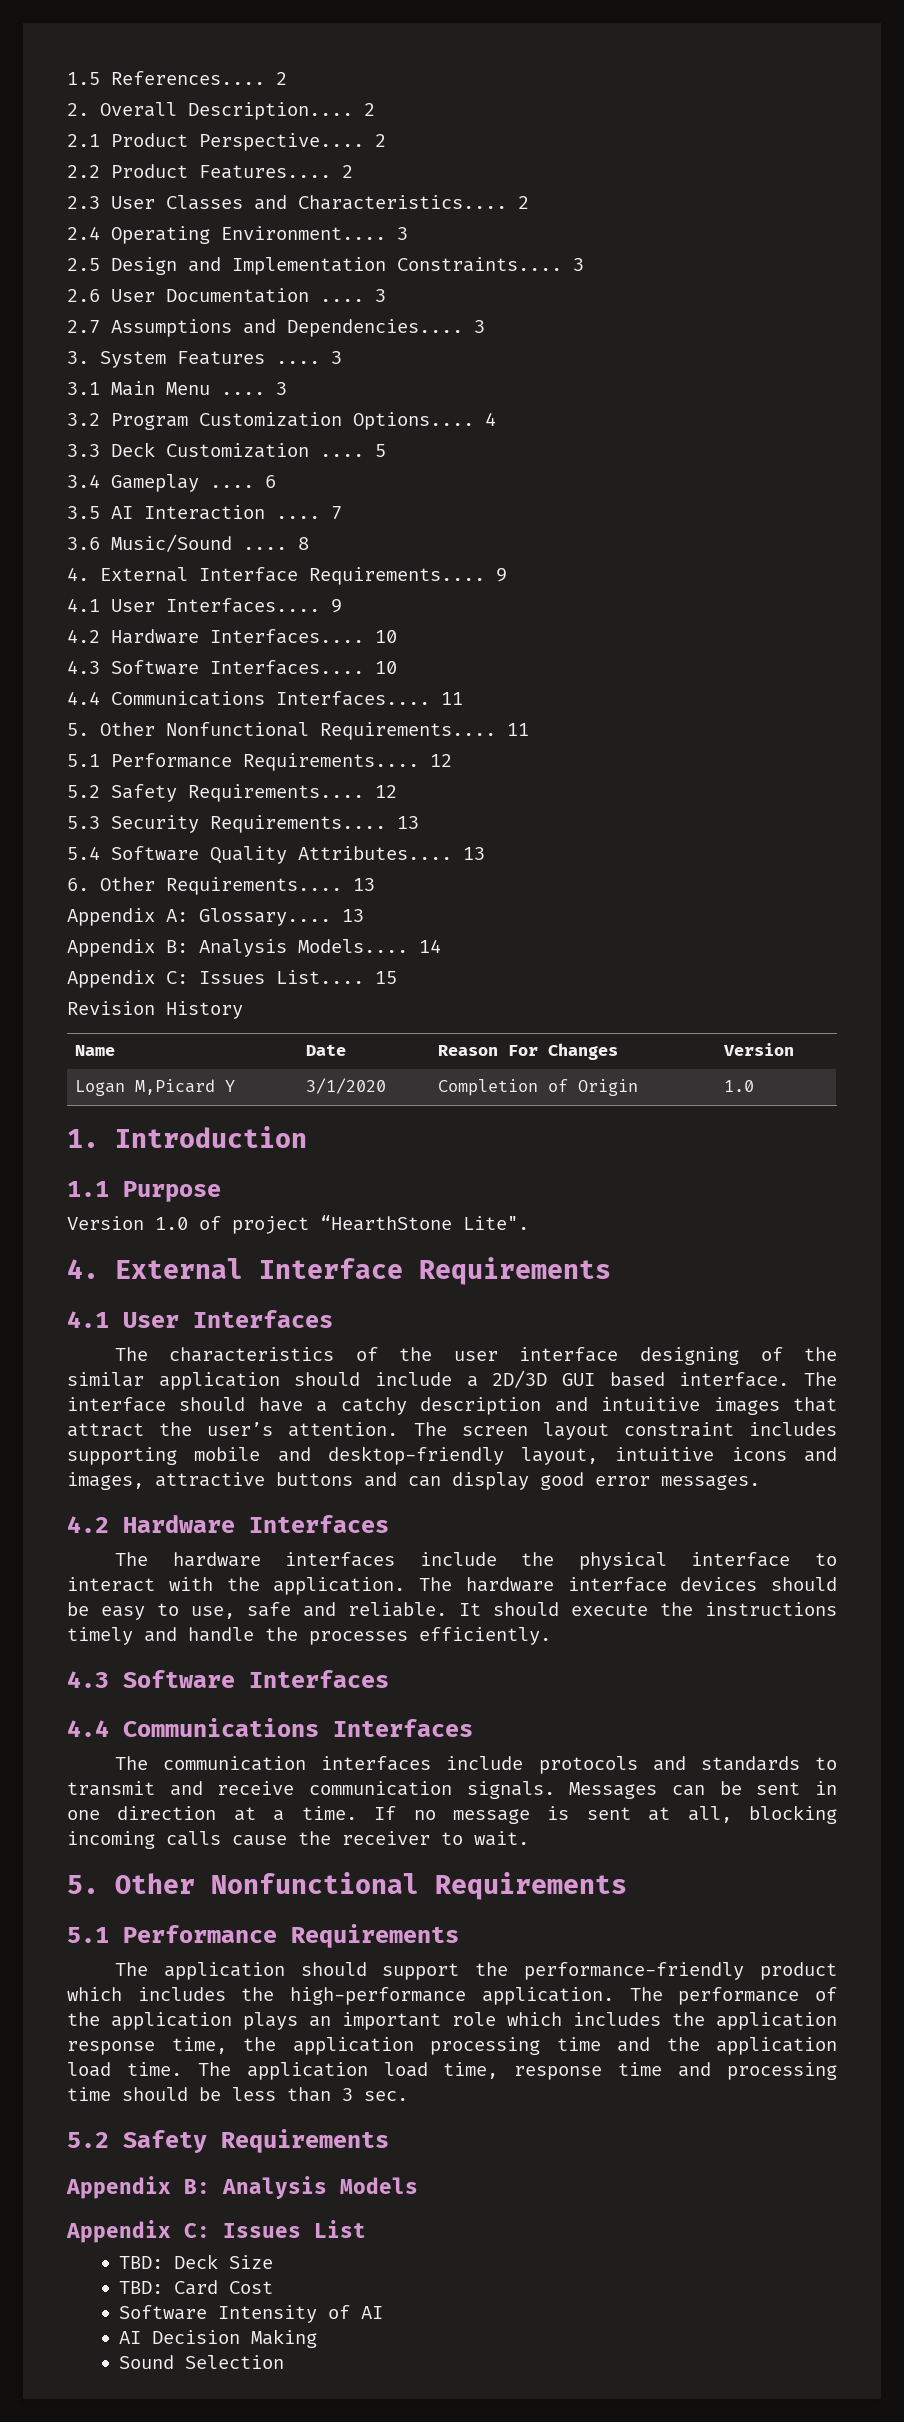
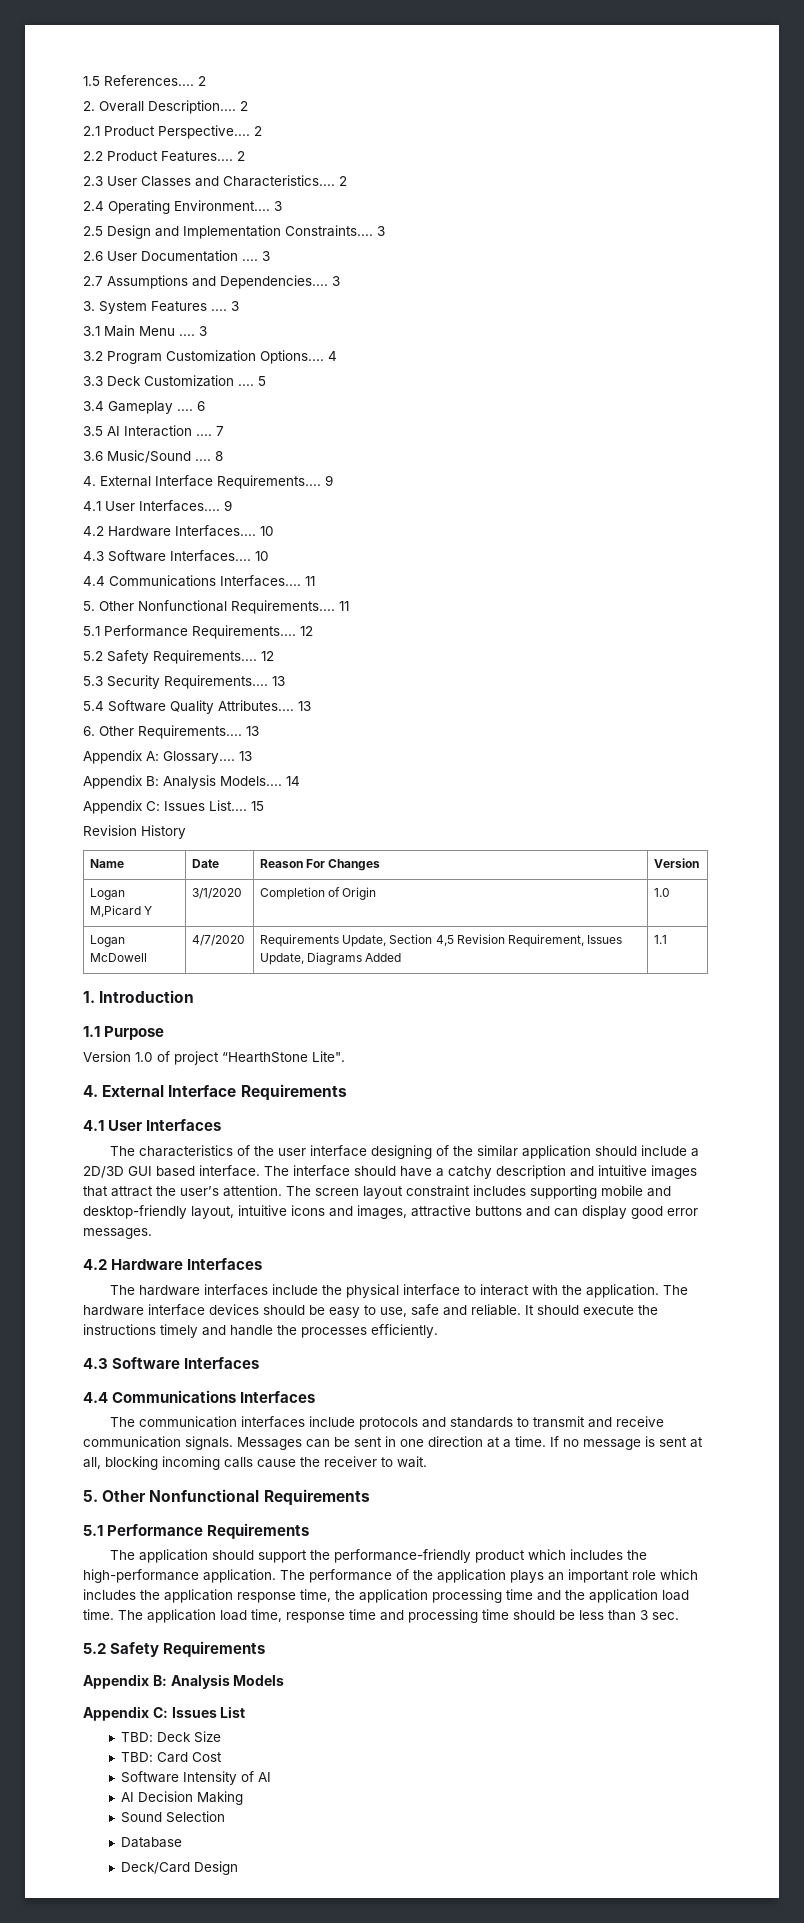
(754, 1086) none -> [89,935,125,947] [89,953,147,962] [191,935,245,946] [259,934,623,947] [259,952,402,965] [653,935,667,944] // Logan McDowell | 4/7/2020 | Requirements Update, Section 4,5 Revision Requirement, Issues Update, Diagrams Added | 1.1
(284, 2362) none -> [120,1837,182,1848] [120,1861,238,1875] // Database // Deck/Card Design

